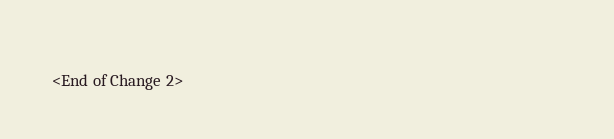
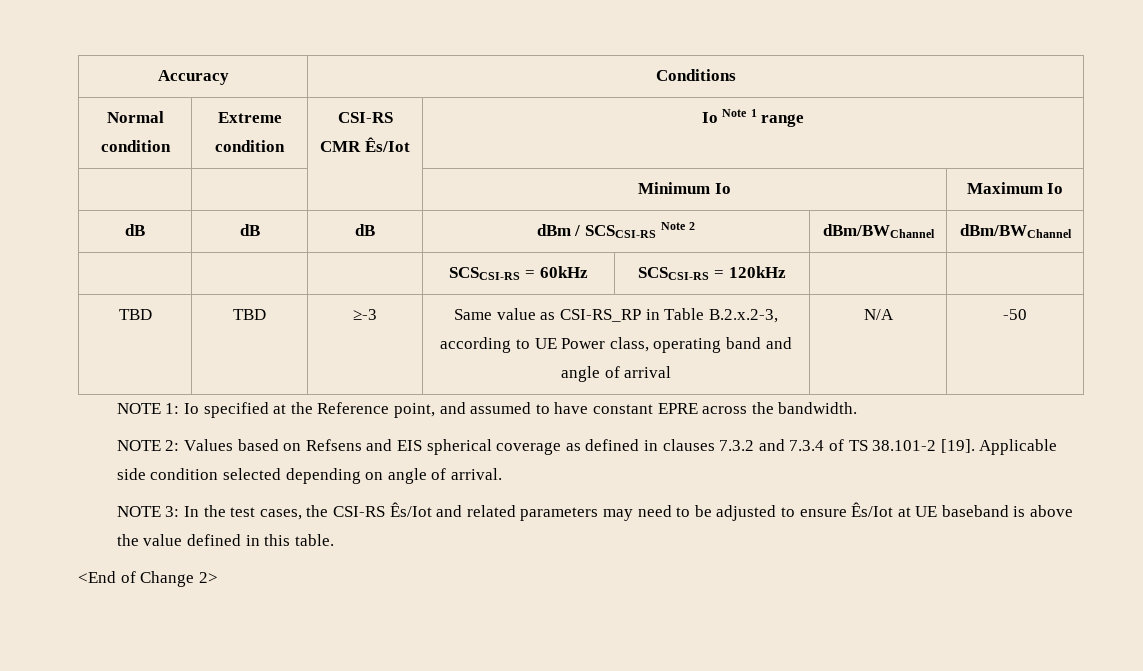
(52, 80) none -> [157,70,229,85] [655,69,736,81] [106,111,164,123] [100,140,171,152] [217,112,282,123] [215,140,285,152] [337,112,393,123] [320,137,410,152] [701,109,805,127] [638,182,731,194] [966,182,1064,194] [125,224,145,236] [239,224,260,236] [355,224,375,236] [536,222,696,238] [822,224,935,238] [959,224,1072,238] [449,266,588,280] [638,266,786,280] [118,309,152,320] [233,309,266,320] [353,309,377,320] [454,308,778,323] [440,337,792,353] [560,366,672,382] [863,309,894,320] [1003,309,1027,320] [116,402,858,418] [116,439,1058,455] [116,468,503,484] [116,502,1074,521] [116,534,334,546] Accuracy | Conditions // Normal condition | Extreme condition | CSI-RS CMR Ês/Iot | Io Note 1 range // | | | Minimum Io | Maximum Io // dB | dB | dB | dBm / SCSCSI-RS Note 2 | dBm/BWChannel | dBm/BWChannel // | | | SCSCSI-RS = 60kHz | SCSCSI-RS = 120kHz | | // TBD | TBD | ≥-3 | Same value as CSI-RS_RP in Table B.2.x.2-3, according to UE Power class, operating band and angle of arrival | N/A | -50 // NOTE 1: Io specified at the Reference point, and assumed to have constant EPRE across the bandwidth. // NOTE 2: Values based on Refsens and EIS spherical coverage as defined in clauses 7.3.2 and 7.3.4 of TS 38.101-2 [19]. Applicable side condition selected depending on angle of arrival. // NOTE 3: In the test cases, the CSI-RS Ês/Iot and related parameters may need to be adjusted to ensure Ês/Iot at UE baseband is above the value defined in this table. //

